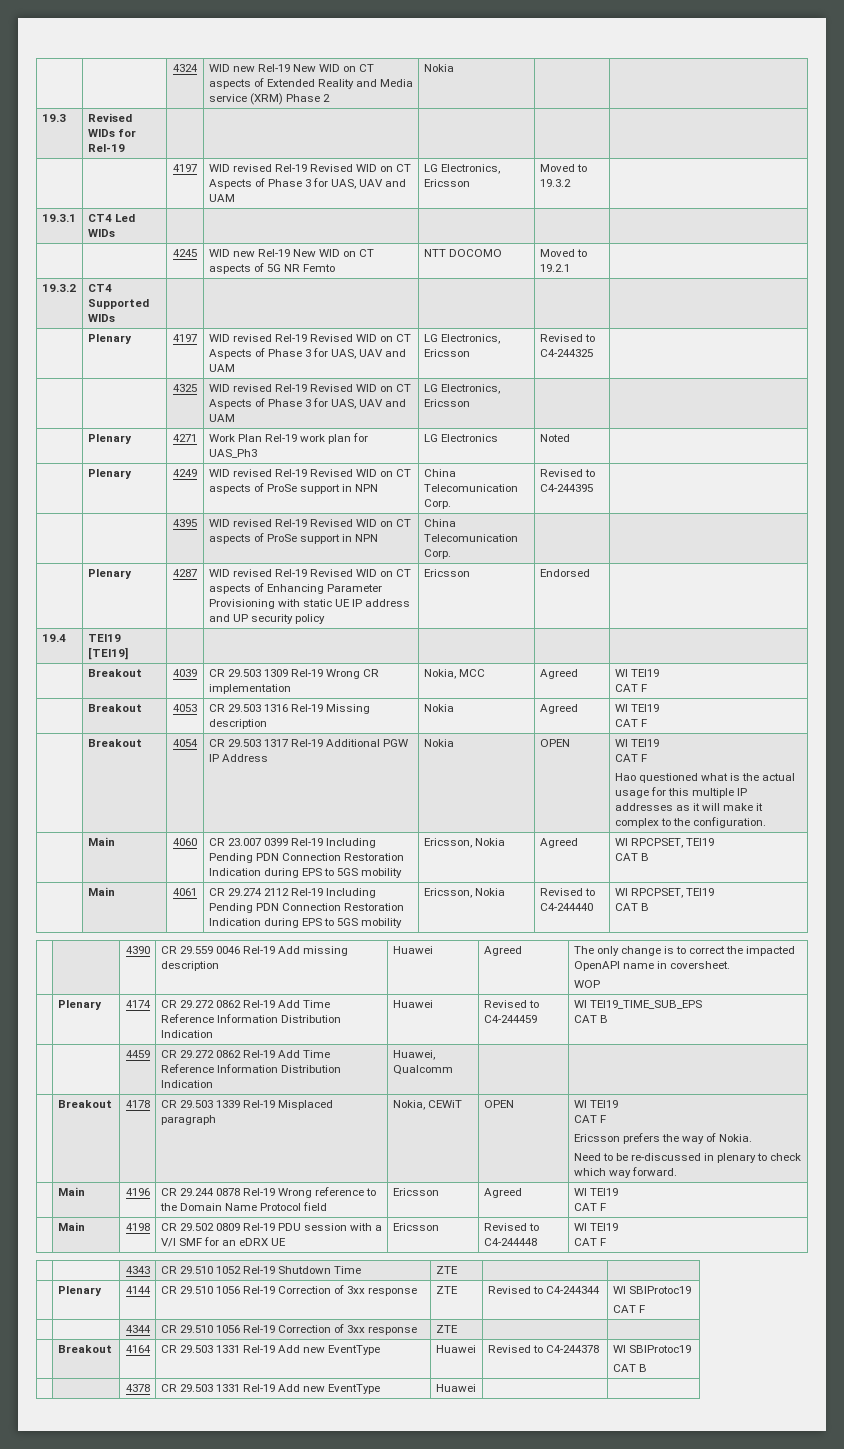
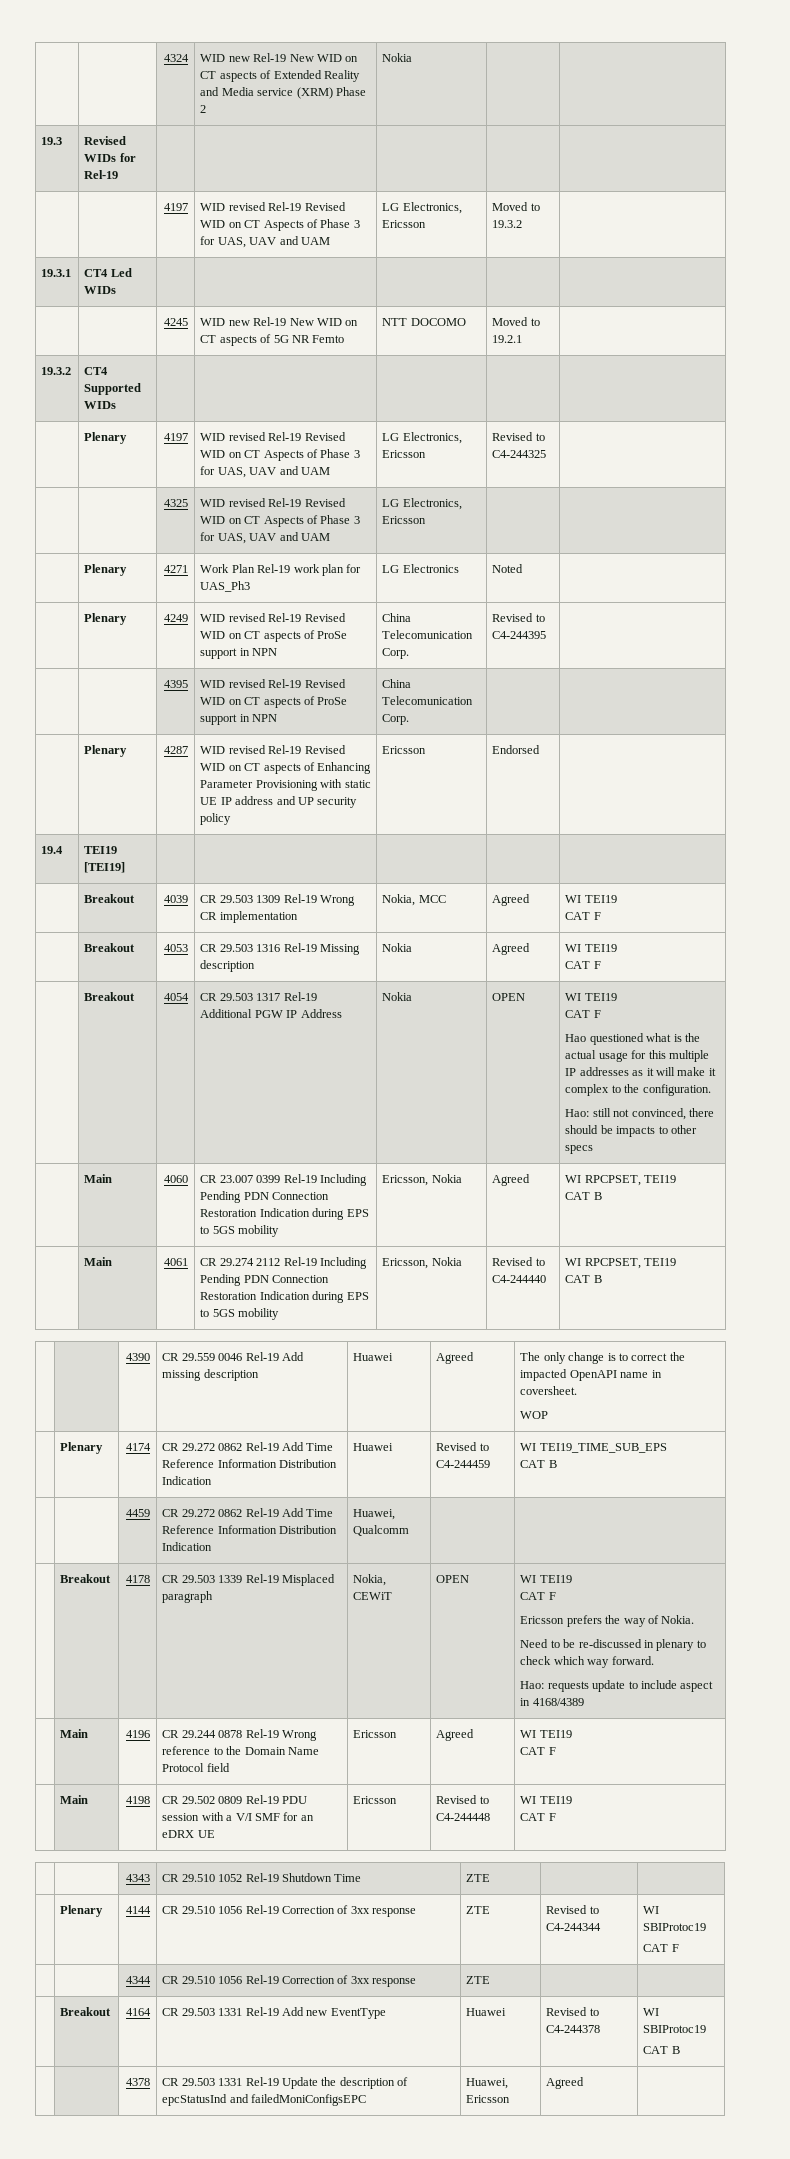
(766, 822) none -> [565,1108,714,1120] [565,1125,697,1137] [565,1145,594,1154] // Hao: still not convinced, there should be impacts to other specs
(677, 1171) none -> [520,1680,714,1692] [520,1698,584,1706] // Hao: requests update to include aspect in 4168/4389
[278,1384,381,1394] [435,1384,476,1392] Add new EventType | Huawei | -> [281,2077,409,2089] [162,2094,367,2106] [466,2078,509,2089] [466,2095,511,2103] [546,2077,585,2089] Update the description of epcStatusInd and failedMoniConfigsEPC | Huawei, Ericsson | Agreed

